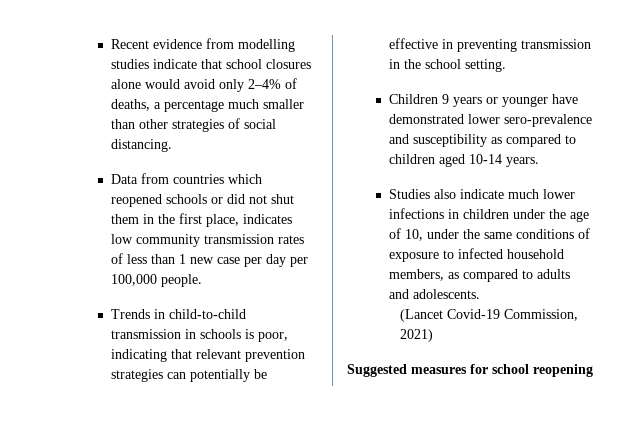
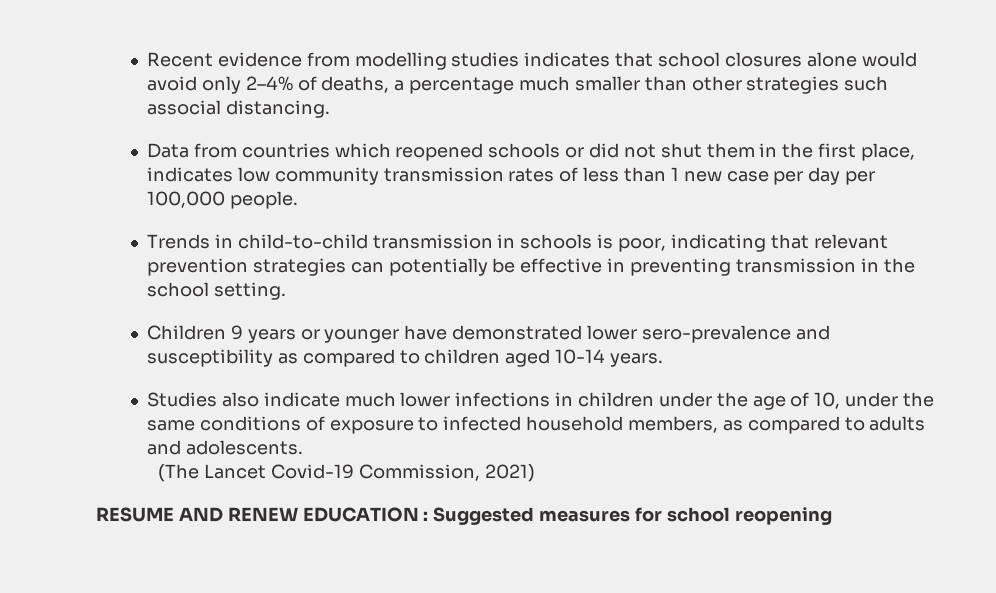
[153,59,198,69] indicate -> [524,52,611,67] indicates
[228,118,277,129] of social -> [844,76,889,91] [147,100,222,115] such associal
[400,309,444,322] (Lancet -> [158,464,267,482] (The Lancet
(434, 335) none -> [96,507,429,522] RESUME AND RENEW EDUCATION :

